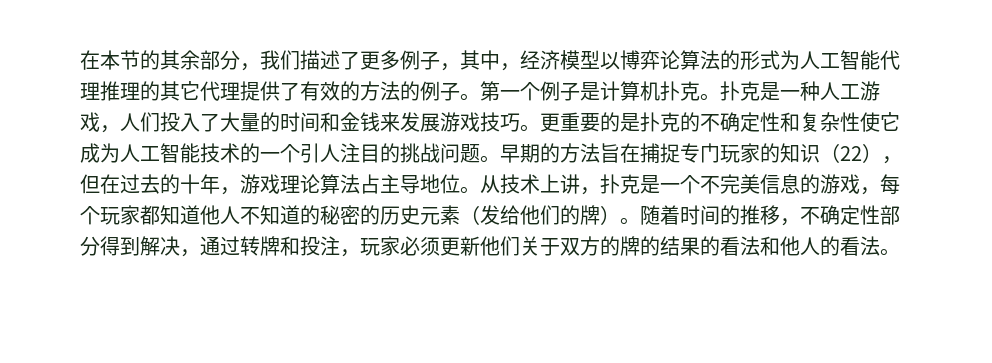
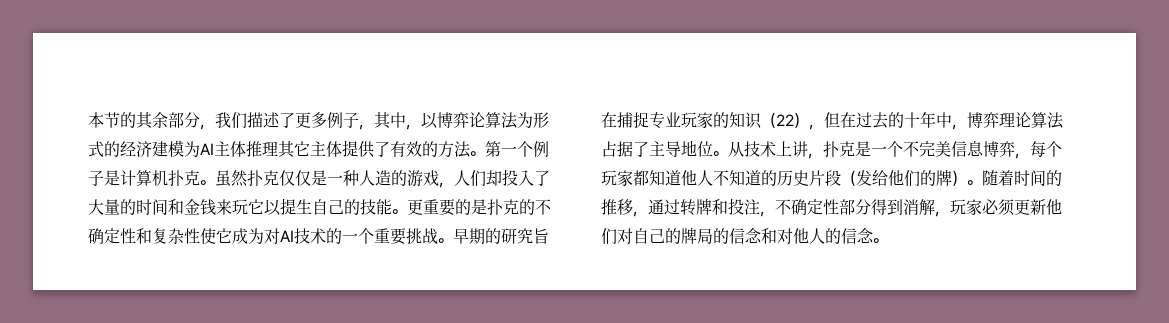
[80,50,100,70] 在 -> (88, 120) none
[520,50,600,70] 经济模型 -> (421, 127) none
[720,50,900,70] [80,81,240,101] 的形式为人工智能代理推理的其它代理 -> [517,112,549,128] [88,140,342,158] 为形式的经济建模为AI主体推理其它主体
[400,81,460,101] 的例子 -> (471, 149) none
[720,81,760,101] 扑克 -> [215,170,311,187] 虽然扑克仅仅
[840,84,860,99] 工 -> [375,170,407,186] 造的
(160, 122) none -> [486,170,502,186] 却
[400,112,520,132] 发展游戏技巧 -> [232,198,392,216] 玩它以提生自己的技能
[120,143,200,163] 人工智能 -> [264,228,294,244] 对AI
[300,143,480,163] 引人注目的挑战问题 -> [374,228,438,245] 重要挑战
[560,143,600,163] 方法 -> [501,228,533,244] 研究
[700,143,720,163] 门 -> [665,112,681,127] 业
[220,174,280,195] ，游戏 -> [936,112,999,130] 中，博弈
(380, 184) none -> [617,141,649,157] 据了
[800,174,860,194] 的游戏 -> [983,141,1015,157] 博弈
[320,205,460,225] 秘密的历史元素 -> [777,170,841,186] 历史片段
[800,205,900,225] [80,236,340,257] 不确定性部分得到解决，通过转牌和投注 -> [648,198,935,217] 通过转牌和投注，不确定性部分得到消解
[520,236,880,256] 关于双方的牌的结果的看法和他人的看法 -> [617,228,874,244] 对自己的牌局的信念和对他人的信念

